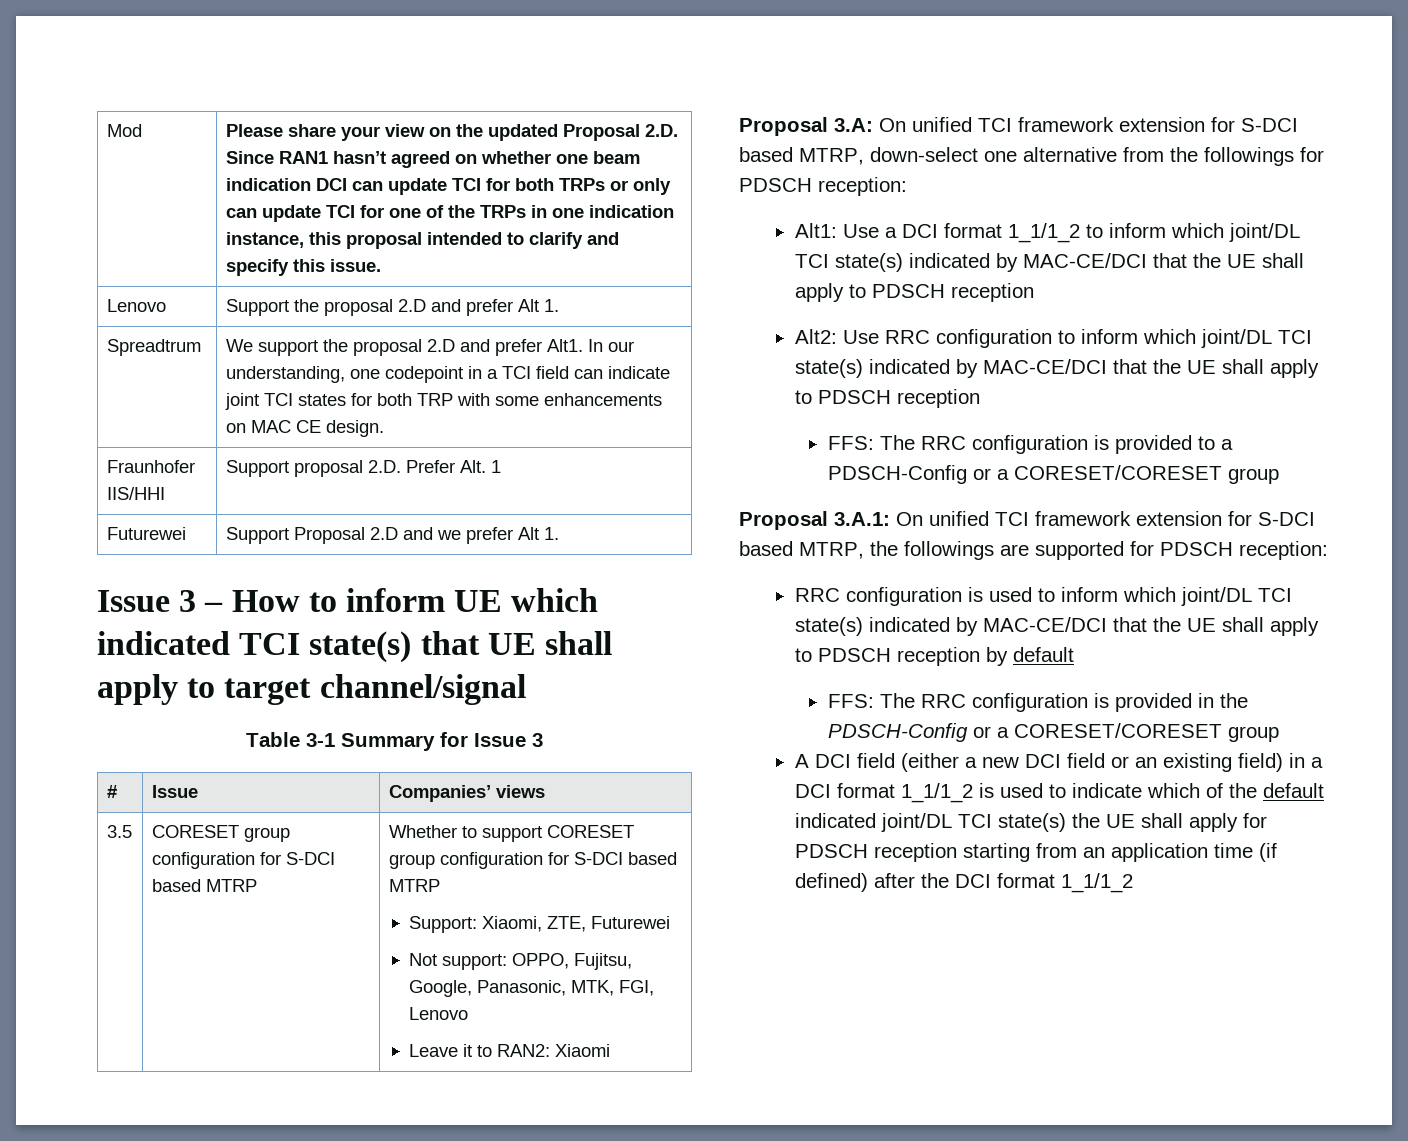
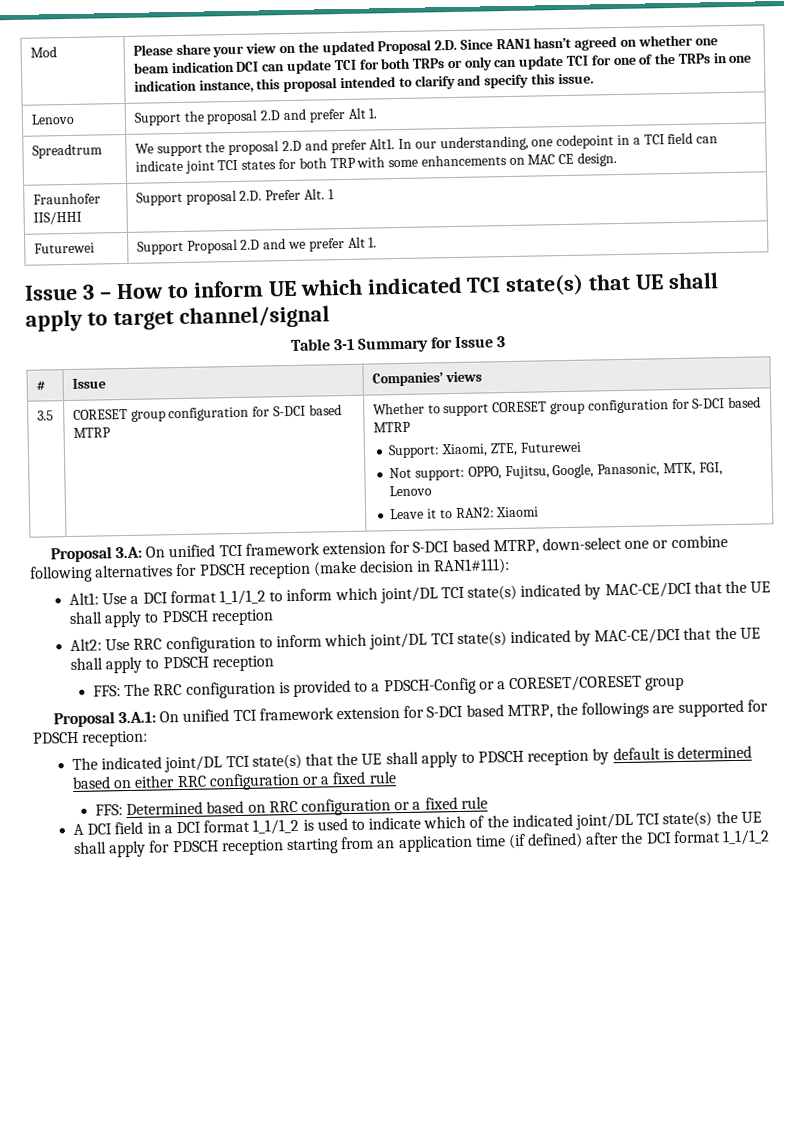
[1023,147,1324,166] [739,177,907,196] alternative from the followings for PDSCH reception: -> [652,535,728,549] [30,558,511,583] or combine following alternatives for PDSCH reception (make decision in RAN1#111):
[794,587,1292,606] [794,617,1107,636] RRC configuration is used to inform which joint/DL TCI state(s) indicated by MAC-CE/DCI -> [72,753,302,773] The indicated joint/DL TCI state(s)
[827,693,1248,712] [827,723,1279,742] [794,753,1283,772] // FFS: The RRC configuration is provided in the PDSCH-Config or a CORESET/CORESET group // A DCI field (either a new DCI field or an existing field) -> [662,745,753,760] [72,771,397,791] [95,796,488,816] [73,821,144,836] is determined based on either RRC configuration or a fixed rule // FFS: Determined based on RRC configuration or a fixed rule // A DCI field
[1262,783,1324,798] default -> (509, 821) none

